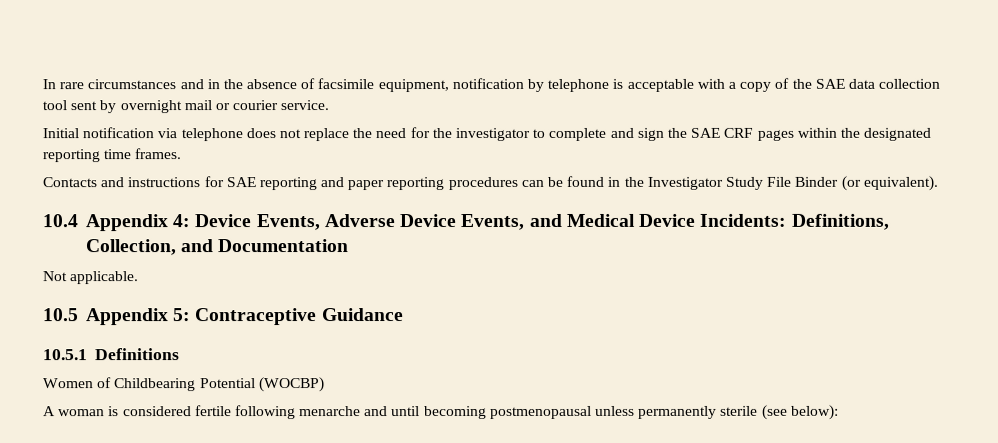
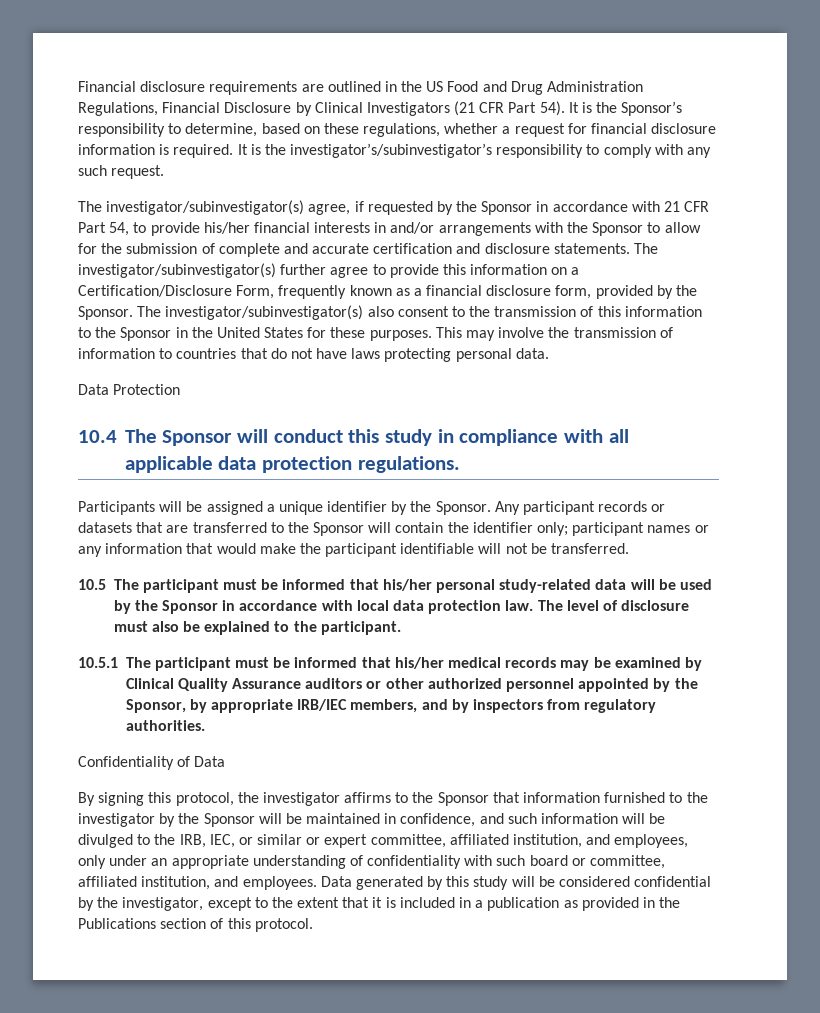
[42,77,941,93] [42,100,330,114] [42,127,932,142] [42,148,182,163] [42,175,938,191] [42,213,890,232] [85,239,350,256] [43,271,140,285] [43,308,404,326] [43,348,180,361] [43,377,325,393] [43,404,839,420] In rare circumstances and in the absence of facsimile equipment, notification by telephone is acceptable with a copy of the SAE data collection tool sent by overnight mail or courier service. // Initial notification via telephone does not replace the need for the investigator to complete and sign the SAE CRF pages within the designated reporting time frames. // Contacts and instructions for SAE reporting and paper reporting procedures can be found in the Investigator Study File Binder (or equivalent). // 10.4 Appendix 4: Device Events, Adverse Device Events, and Medical Device Incidents: Definitions, Collection, and Documentation // Not applicable. // 10.5 Appendix 5: Contraceptive Guidance // 10.5.1 Definitions // Women of Childbearing Potential (WOCBP) // A woman is considered fertile following menarche and until becoming postmenopausal unless permanently sterile (see below): -> [78,81,644,95] [78,101,683,116] [78,123,717,137] [78,143,712,158] [78,165,165,179] [78,200,710,215] [78,222,701,236] [78,243,659,257] [78,263,580,278] [78,285,698,299] [78,305,702,320] [78,327,673,341] [78,348,549,362] [78,384,181,395] [78,429,629,446] [124,456,460,473] [78,501,666,515] [78,522,709,536] [78,543,630,557] [78,579,712,593] [113,600,690,614] [113,621,401,635] [78,657,702,671] [125,678,698,692] [125,699,657,713] [125,720,205,731] [78,756,226,770] [78,792,708,806] [78,813,666,827] [78,834,689,848] [78,855,666,869] [78,876,712,890] [78,897,681,911] [78,918,313,932] Financial disclosure requirements are outlined in the US Food and Drug Administration Regulations, Financial Disclosure by Clinical Investigators (21 CFR Part 54). It is the Sponsor’s responsibility to determine, based on these regulations, whether a request for financial disclosure information is required. It is the investigator’s/subinvestigator’s responsibility to comply with any such request. // The investigator/subinvestigator(s) agree, if requested by the Sponsor in accordance with 21 CFR Part 54, to provide his/her financial interests in and/or arrangements with the Sponsor to allow for the submission of complete and accurate certification and disclosure statements. The investigator/subinvestigator(s) further agree to provide this information on a Certification/Disclosure Form, frequently known as a financial disclosure form, provided by the Sponsor. The investigator/subinvestigator(s) also consent to the transmission of this information to the Sponsor in the United States for these purposes. This may involve the transmission of information to countries that do not have laws protecting personal data. // Data Protection // 10.4 The Sponsor will conduct this study in compliance with all applicable data protection regulations. // Participants will be assigned a unique identifier by the Sponsor. Any participant records or datasets that are transferred to the Sponsor will contain the identifier only; participant names or any information that would make the participant identifiable will not be transferred. // 10.5 The participant must be informed that his/her personal study-related data will be used by the Sponsor in accordance with local data protection law. The level of disclosure must also be explained to the participant. // 10.5.1 The participant must be informed that his/her medical records may be examined by Clinical Quality Assurance auditors or other authorized personnel appointed by the Sponsor, by appropriate IRB/IEC members, and by inspectors from regulatory authorities. // Confidentiality of Data // By signing this protocol, the investigator affirms to the Sponsor that information furnished to the investigator by the Sponsor will be maintained in confidence, and such information will be divulged to the IRB, IEC, or similar or expert committee, affiliated institution, and employees, only under an appropriate understanding of confidentiality with such board or committee, affiliated institution, and employees. Data generated by this study will be considered confidential by the investigator, except to the extent that it is included in a publication as provided in the Publications section of this protocol.

